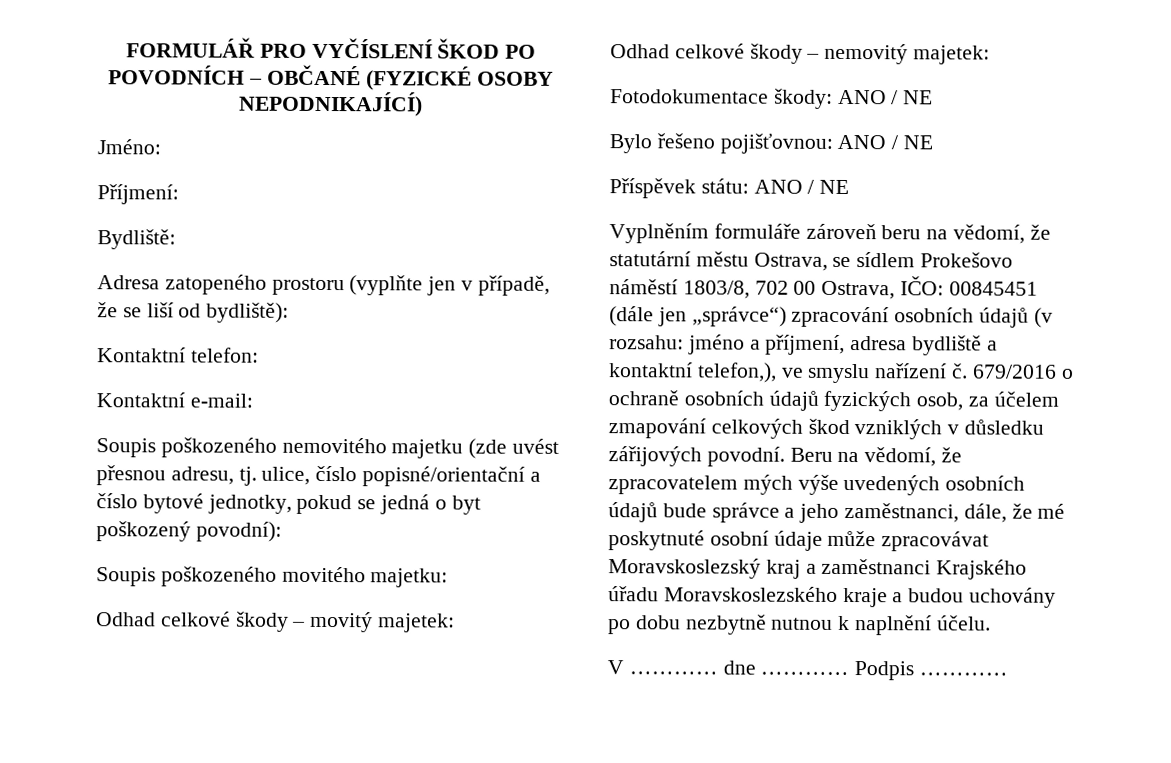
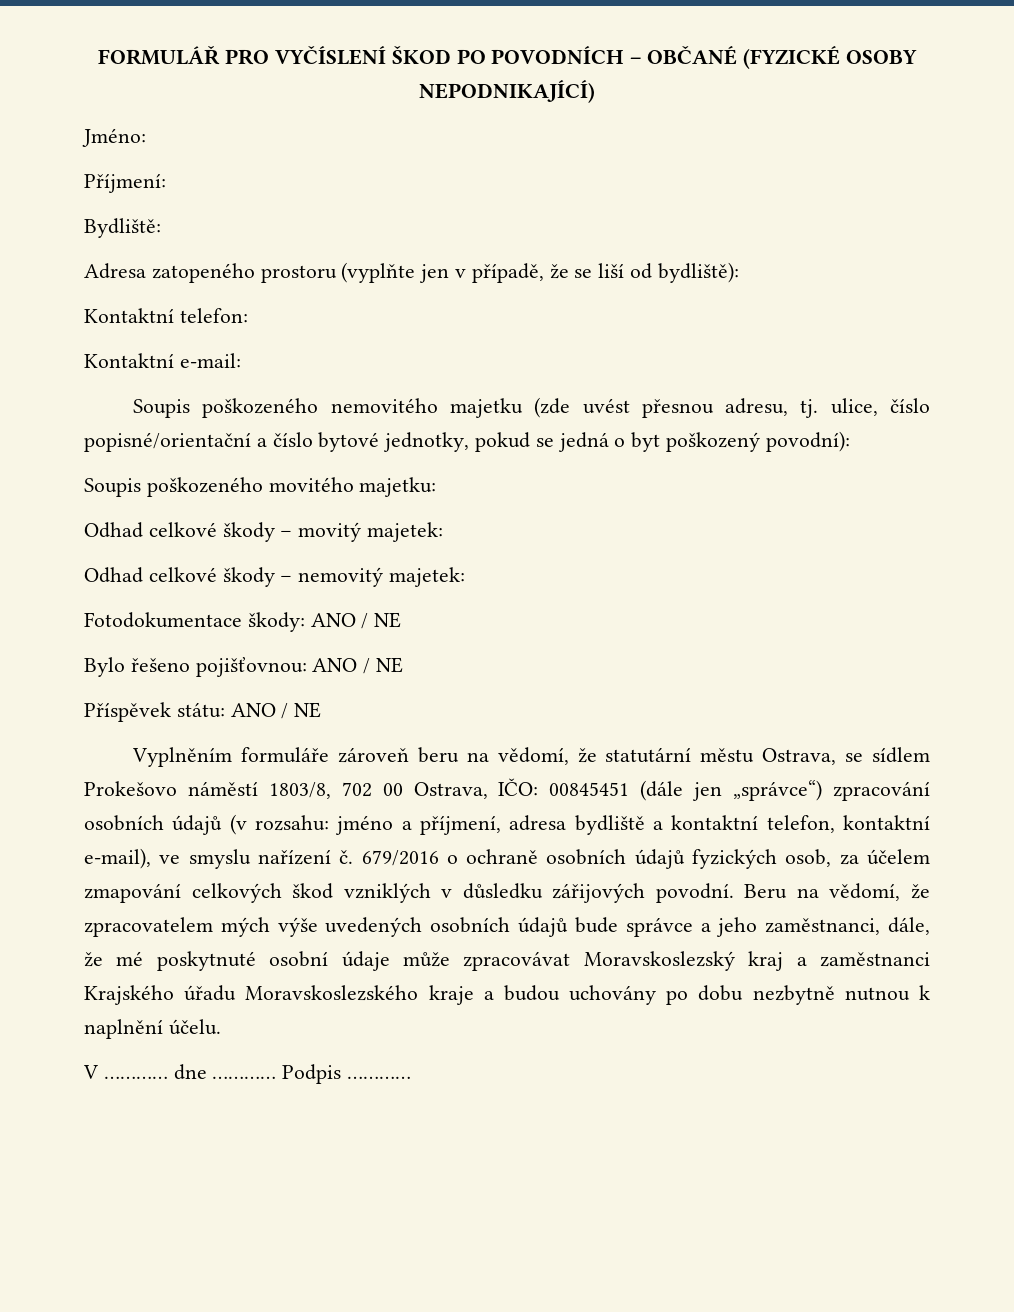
[696,362,777,383] telefon,), -> [766,815,930,833] [84,848,151,869] telefon, kontaktní e-mail),

